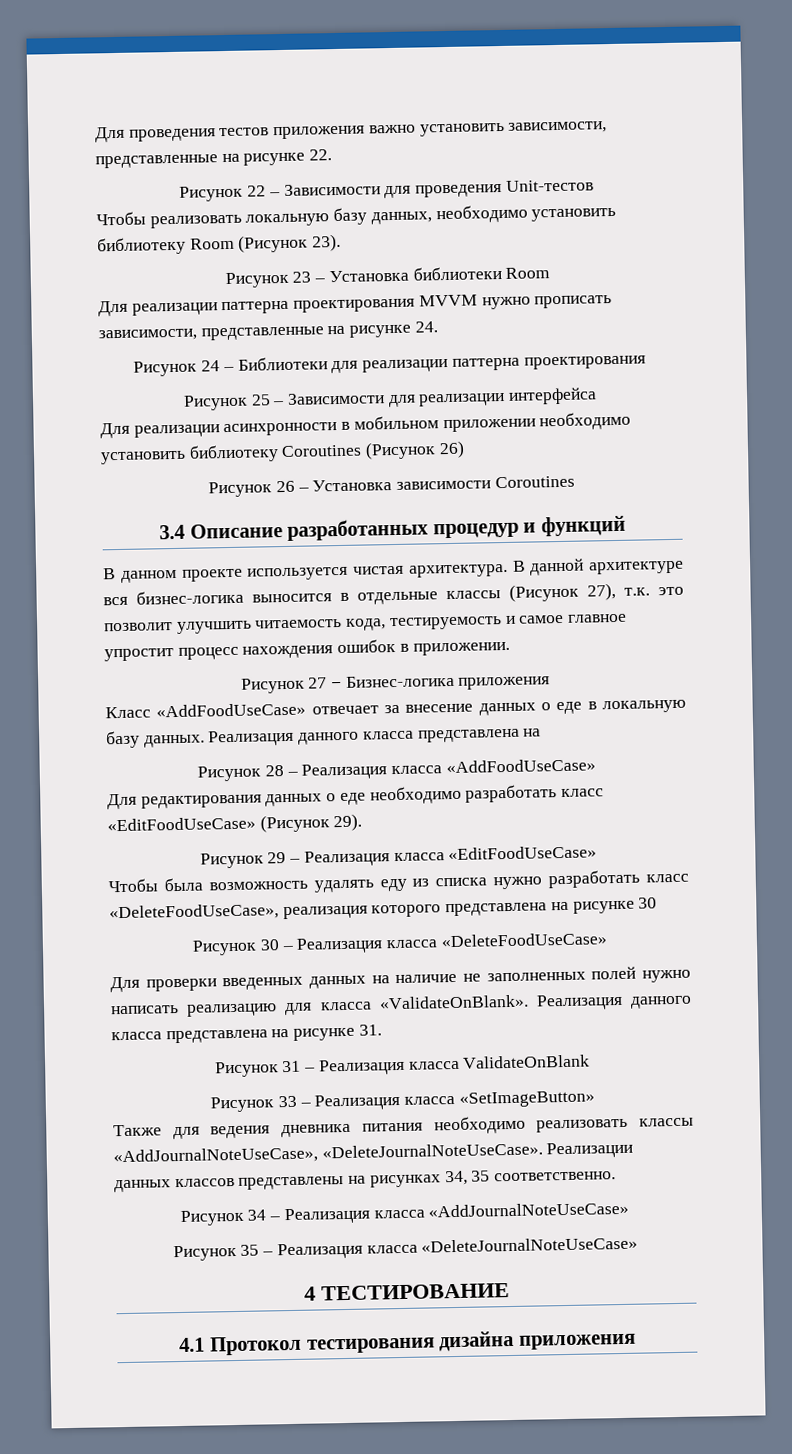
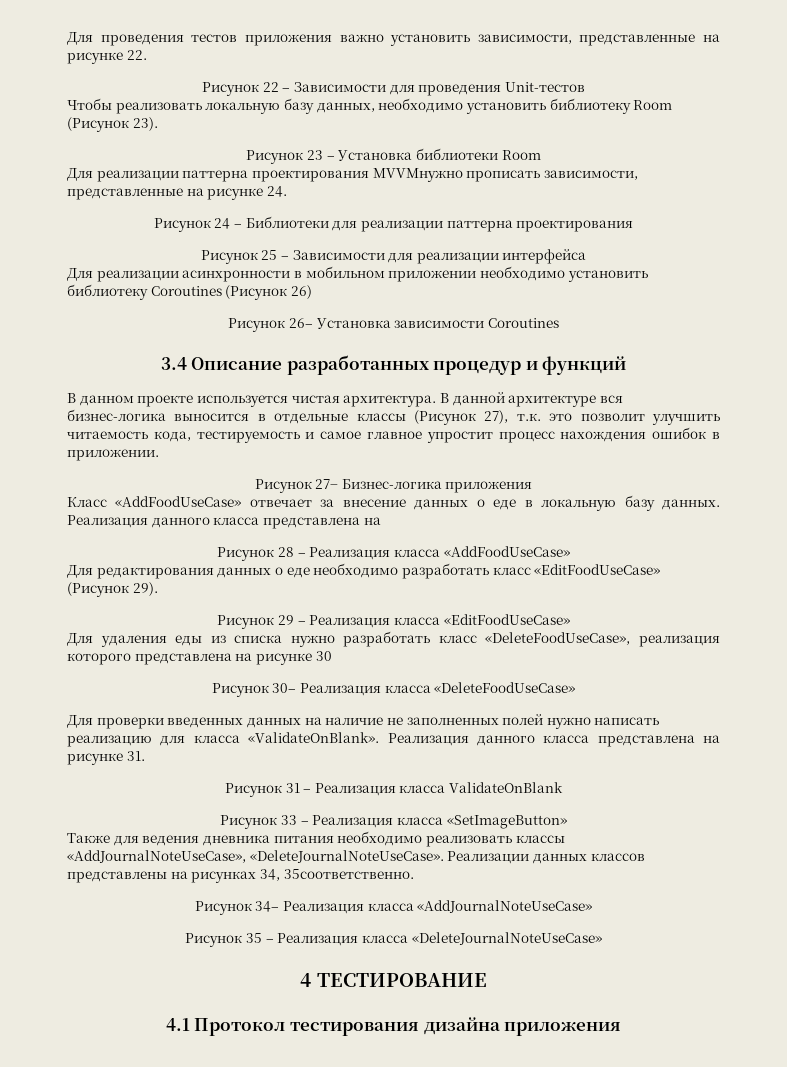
[418,294,531,310] MVVM нужно -> [372,168,463,182] MVVMнужно
[275,480,309,493] 26 – -> [288,318,313,328] 26–
[308,677,342,689] 27 − -> [315,479,339,489] 27−
[108,877,407,893] Чтобы была возможность удалять еду -> [67,633,203,647] Для удаления еды
[259,939,294,951] 30 – -> [272,683,297,693] 30–
[471,1170,617,1182] [179,1209,281,1227] 35 соответственно. // Рисунок 34 – -> [283,869,414,879] [194,901,280,915] 35соответственно. // Рисунок 34–

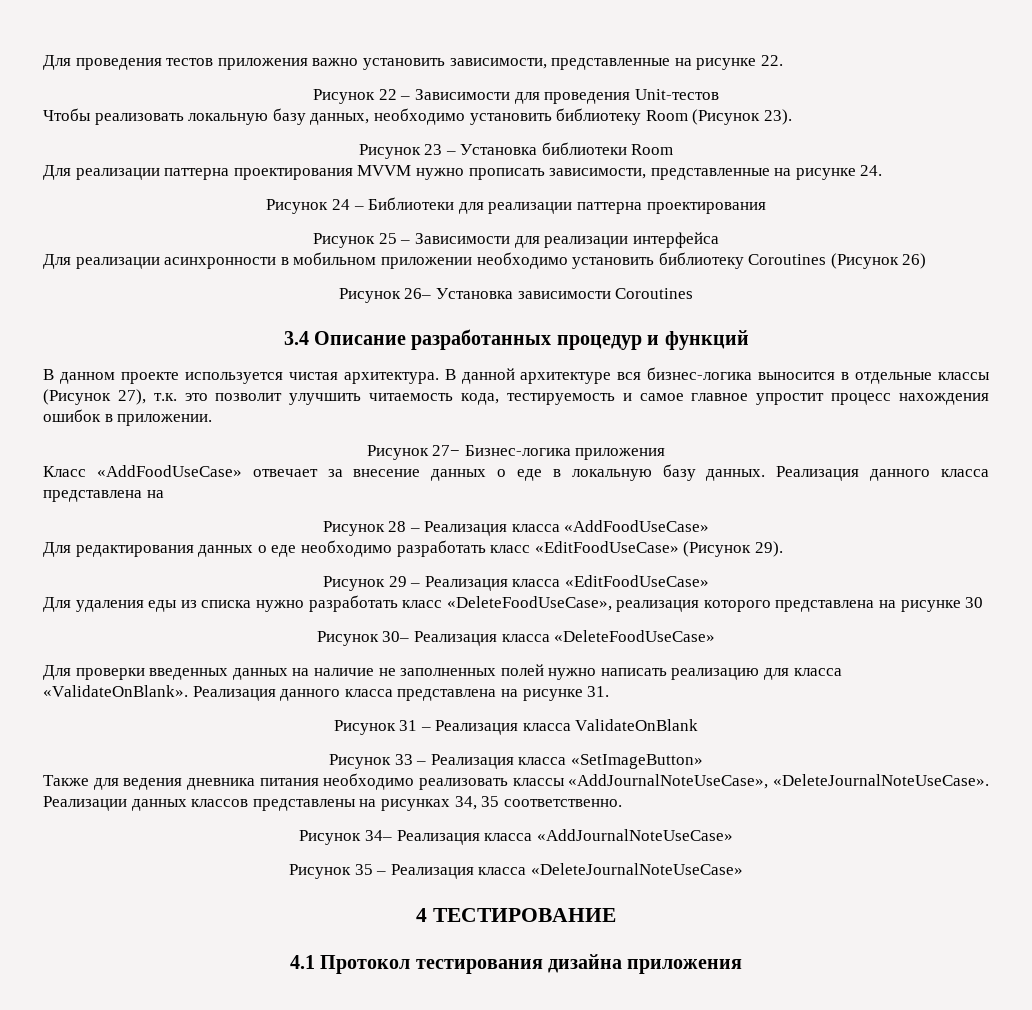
[372,168,463,182] MVVMнужно -> [357,165,464,180] MVVM нужно
[283,869,414,879] 35соответственно. -> [481,796,622,807] 35 соответственно.

